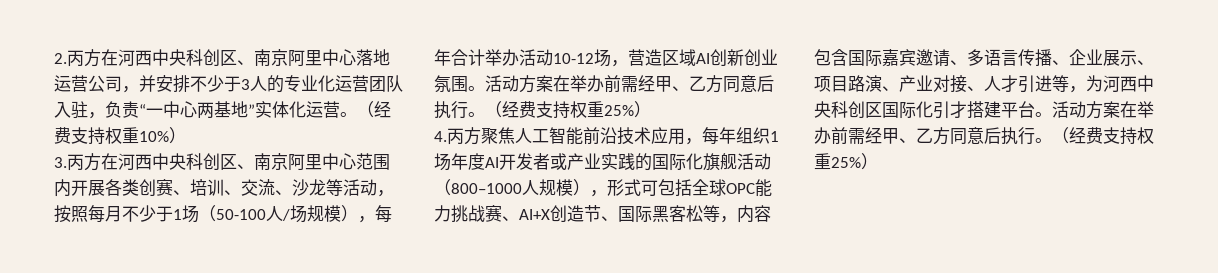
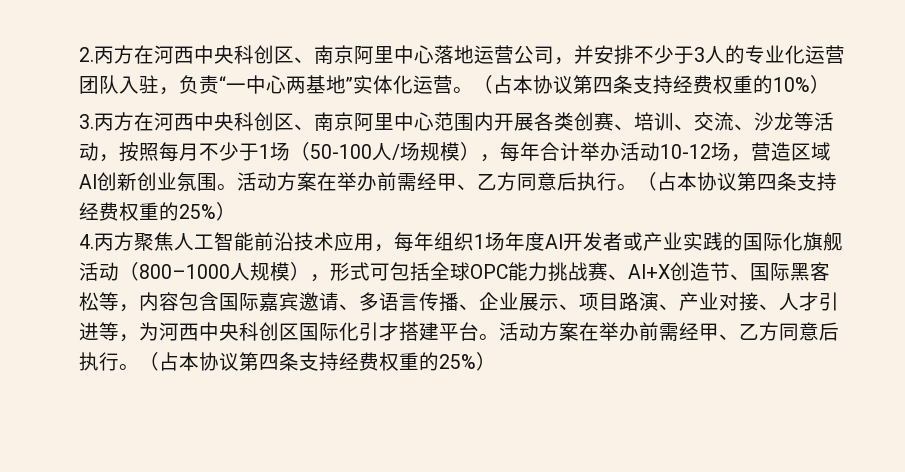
[374,101,391,118] [54,127,139,145] 经费支持权重 -> [493,75,773,94] 占本协议第四条支持经费权重的
[502,101,604,119] 经费支持权重 -> [657,172,837,191] [79,202,179,221] 占本协议第四条支持经费权重的
[1069,127,1154,145] [814,153,831,170] 经费支持权重 -> [159,352,439,371] 占本协议第四条支持经费权重的

